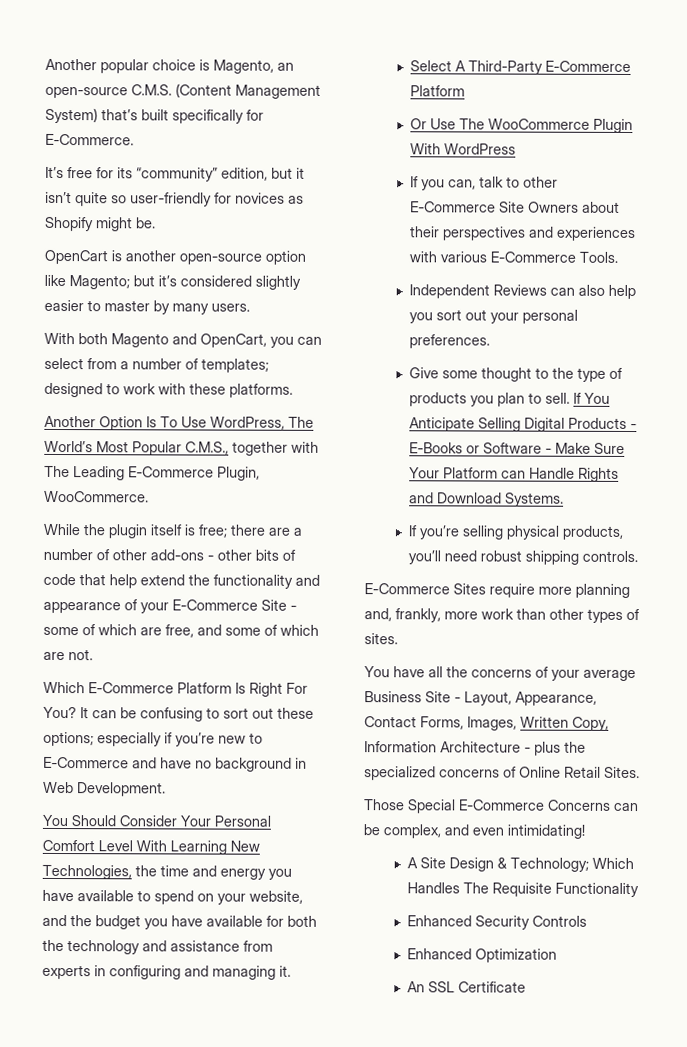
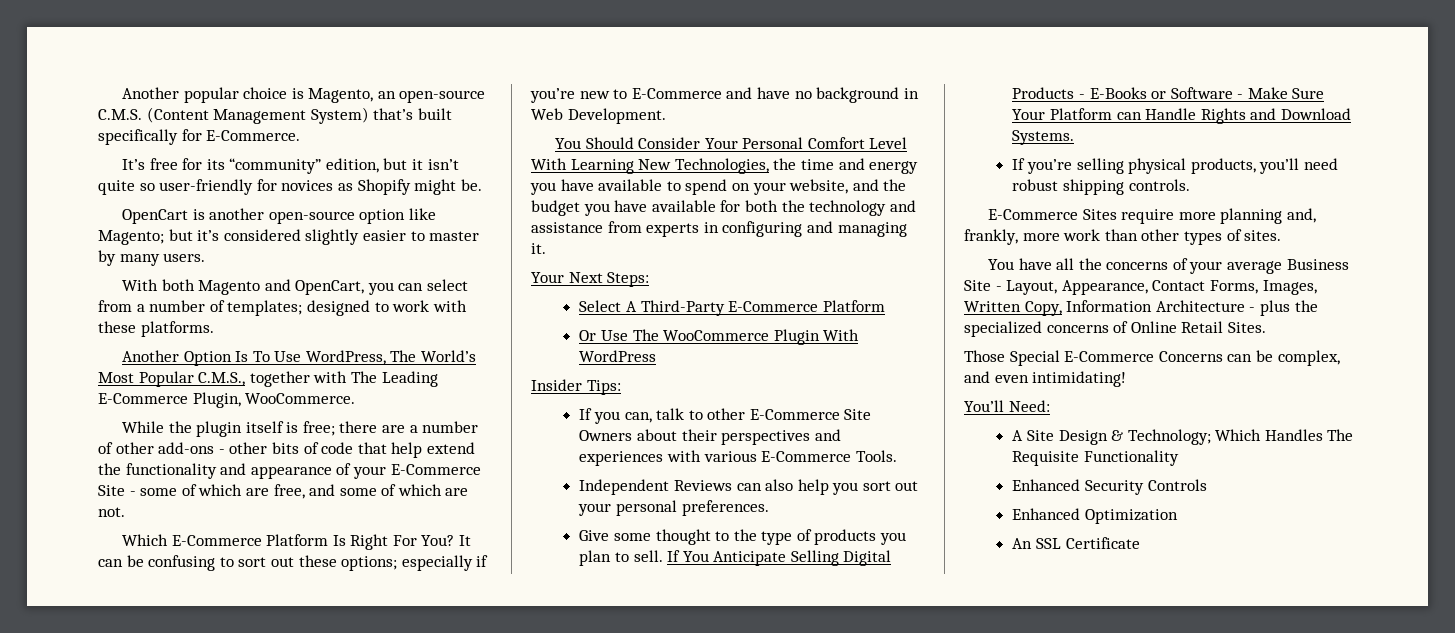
(291, 971) none -> [531,272,650,287] // Your Next Steps:
(516, 149) none -> [531,379,621,395] // Insider Tips:
(585, 831) none -> [964,400,1050,412] // You’ll Need:

